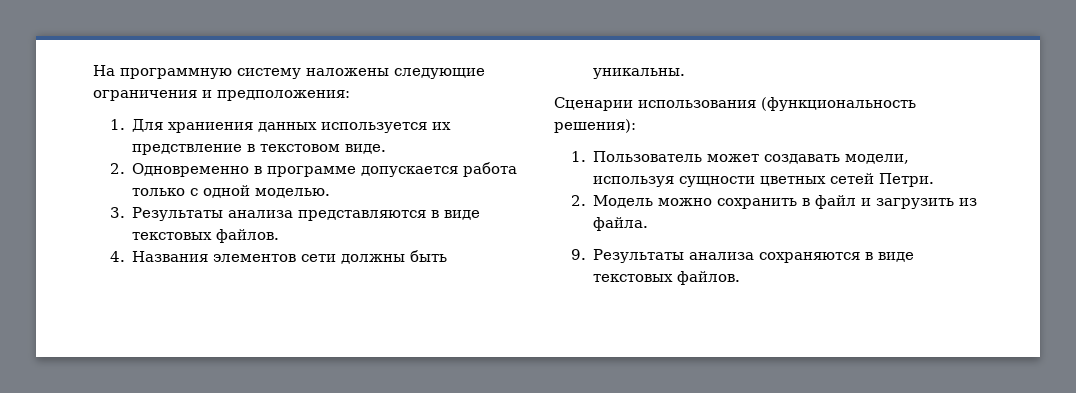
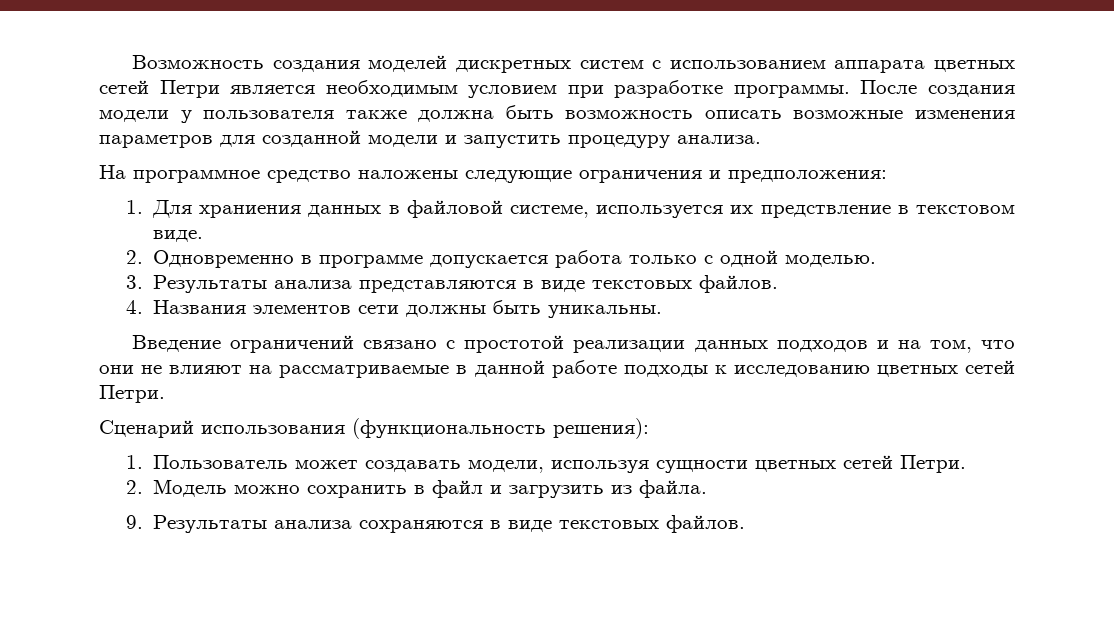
[93,65,301,79] На программную систему -> [132,55,1015,73] [99,80,1015,98] [99,105,1015,123] [99,130,761,148] [99,165,351,183] Возможность создания моделей дискретных систем с использованием аппарата цветных сетей Петри является необходимым условием при разработке программы. После создания модели у пользователя также должна быть возможность описать возможные изменения параметров для созданной модели и запустить процедуру анализа. // На программное средство
(318, 127) none -> [388,200,590,218] в файловой системе,
[554,97,633,111] Сценарии -> [132,335,1015,353] [99,360,1016,378] [99,385,165,403] [99,420,194,438] Введение ограничений связано с простотой реализации данных подходов и на том, что они не влияют на рассматриваемые в данной работе подходы к исследованию цветных сетей Петри. // Сценарий

